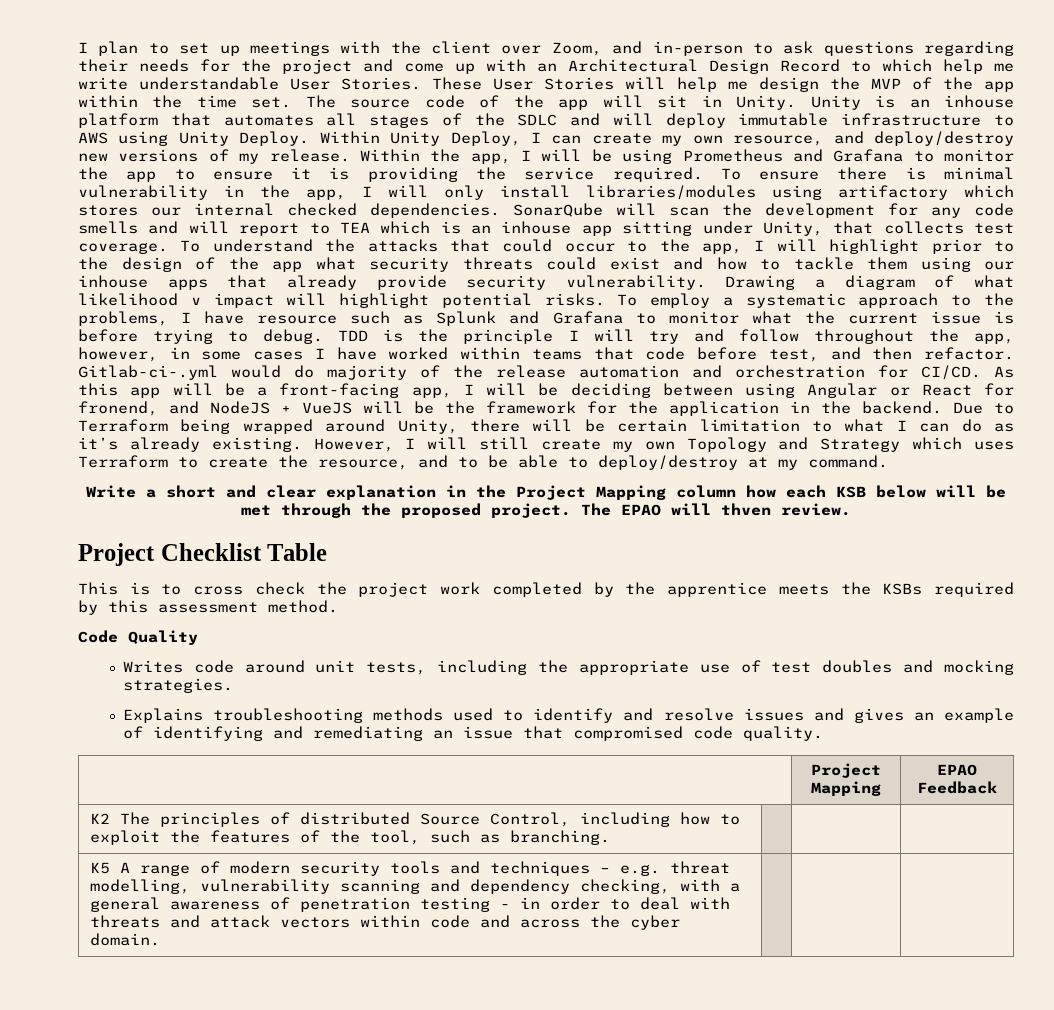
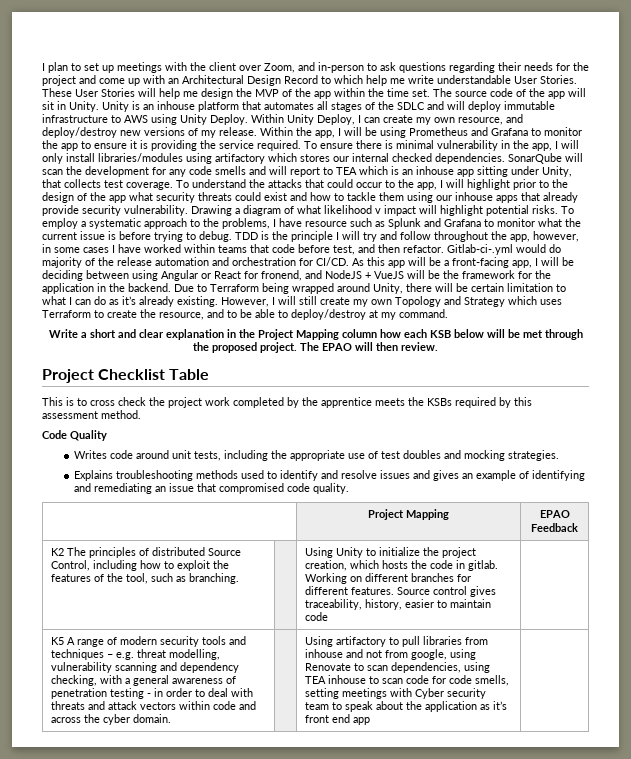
[721,503,771,516] thven -> [376,342,398,351] then
(610, 837) none -> [304,547,476,558] [304,560,498,571] [304,573,471,584] [304,586,496,597] [304,599,491,610] [304,612,328,621] Using Unity to initialize the project creation, which hosts the code in gitlab. Working on different branches for different features. Source control gives traceability, history, easier to maintain code
(160, 939) none -> [304,636,488,647] [304,649,476,660] [304,662,490,673] [304,675,509,686] [304,688,486,699] [304,701,507,712] [304,714,370,725] Using artifactory to pull libraries from inhouse and not from google, using Renovate to scan dependencies, using TEA inhouse to scan code for code smells, setting meetings with Cyber security team to speak about the application as it’s front end app

